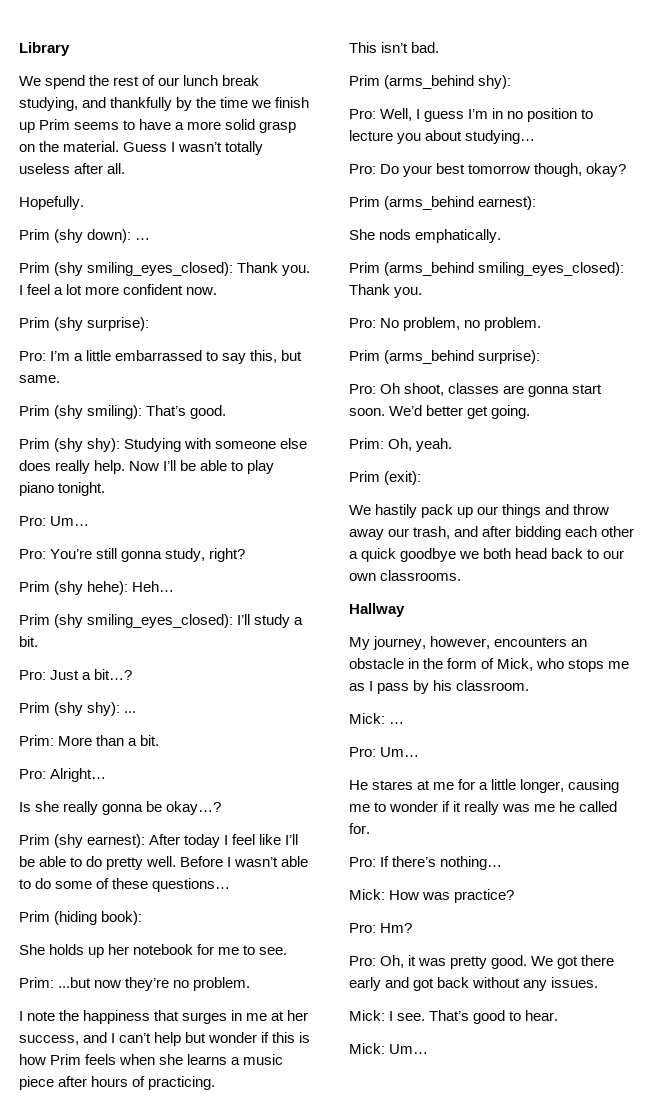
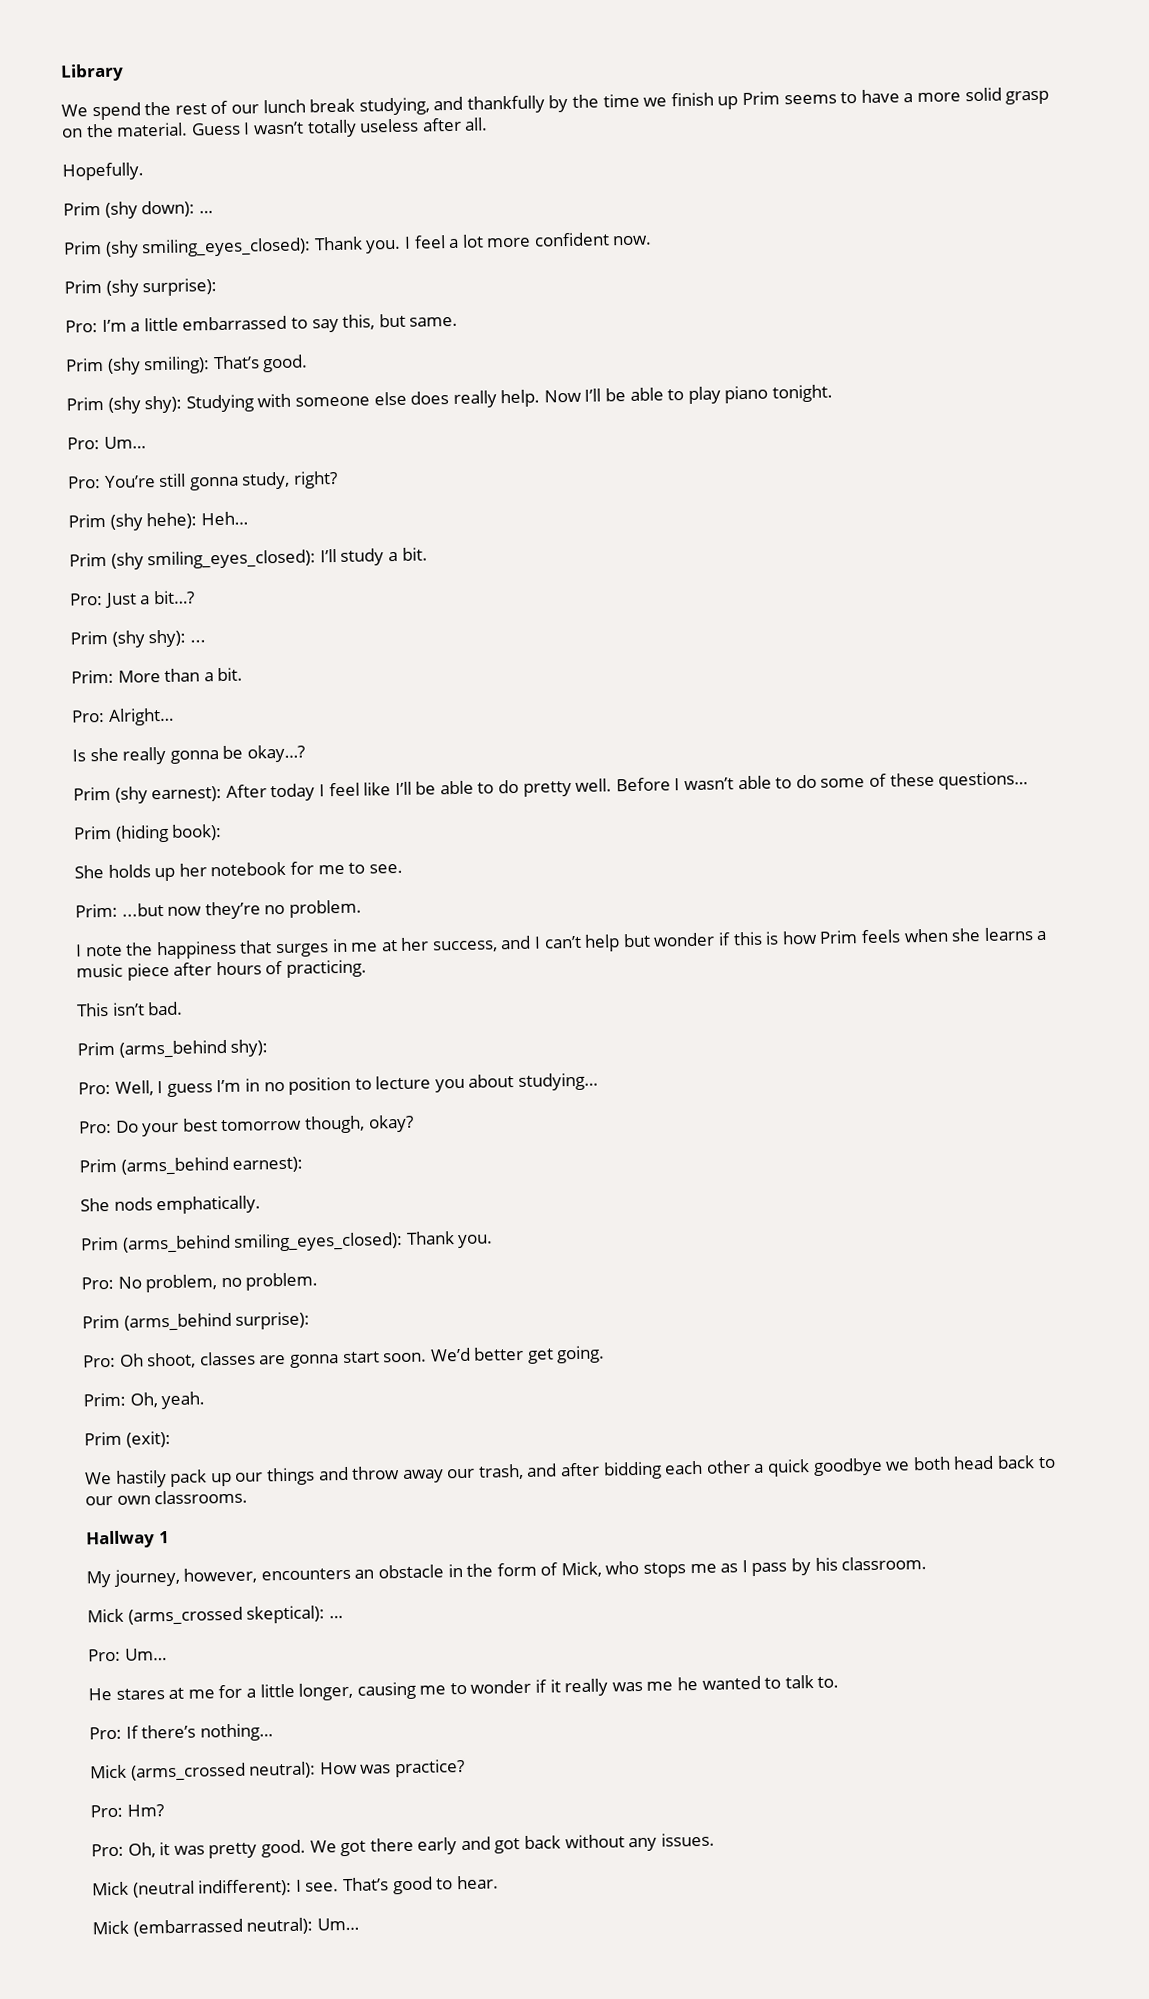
(405, 610) none -> [158,1531,170,1544] 1
[349,713,385,724] Mick: -> [87,1605,326,1626] Mick (arms_crossed skeptical):
[579,801,618,812] [349,823,370,834] called for. -> [701,1675,840,1690] wanted to talk to.
[349,889,385,900] Mick: -> [90,1761,317,1782] Mick (arms_crossed neutral):
[349,1010,385,1021] Mick: -> [92,1878,293,1898] Mick (neutral indifferent):
[349,1043,385,1054] Mick: -> [92,1917,314,1937] Mick (embarrassed neutral):

